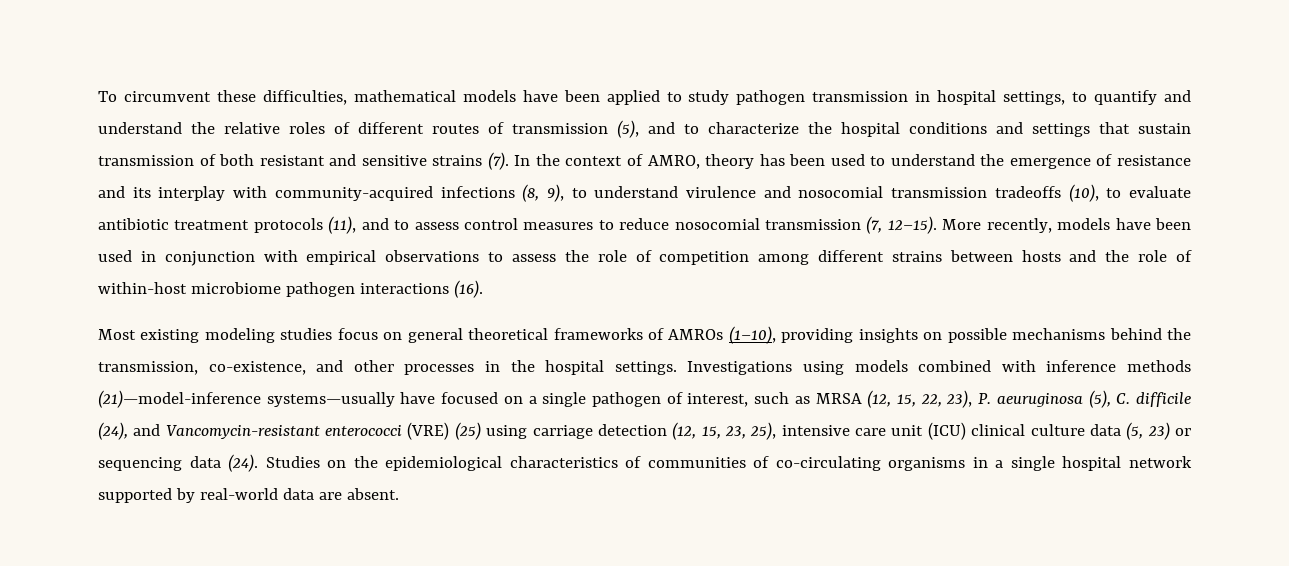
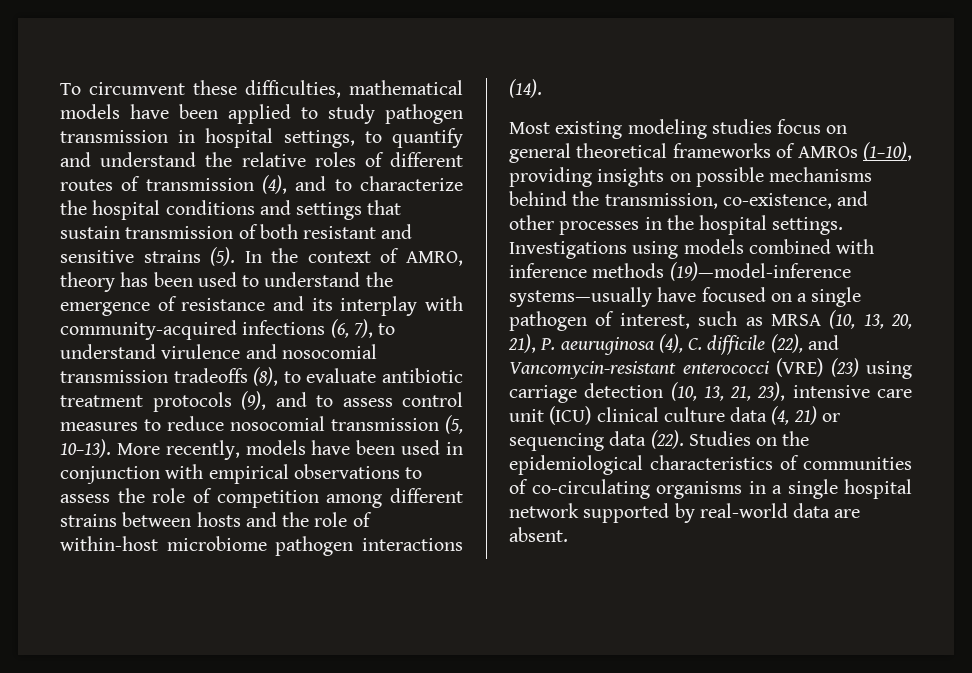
[617,120,639,138] (5), -> [262,175,287,194] (4),
[487,152,509,170] (7). -> [210,247,236,266] (5).
[522,184,564,202] (8, 9), -> [330,319,373,338] (6, 7),
[1068,184,1099,202] (10), -> [253,367,279,386] (8),
[328,216,357,234] (11), -> [241,391,266,410] (9),
[866,216,937,234] (7, 12–15). -> [445,415,463,434] [60,439,111,458] (5, 10–13).
[453,280,483,298] (16). -> [509,79,542,98] (14).
[98,390,261,408] (21)—model-inference -> [669,262,851,281] (19)—model-inference
[867,390,973,408] (12, 15, 22, 23), -> [829,310,912,329] [508,334,536,353] (10, 13, 20, 21),
[1088,390,1111,408] (5), -> [658,334,683,353] (4),
[98,422,128,440] (24), -> [770,334,803,353] (22),
[454,422,481,440] (25) -> [830,358,859,377] (23)
[672,422,777,440] (12, 15, 23, 25), -> [670,382,786,401] (10, 13, 21, 23),
[1126,422,1170,440] (5, 23) -> [771,406,817,425] (4, 21)
[228,454,259,472] (24). -> [650,430,684,449] (22).

